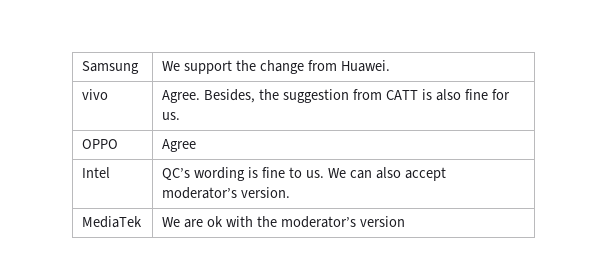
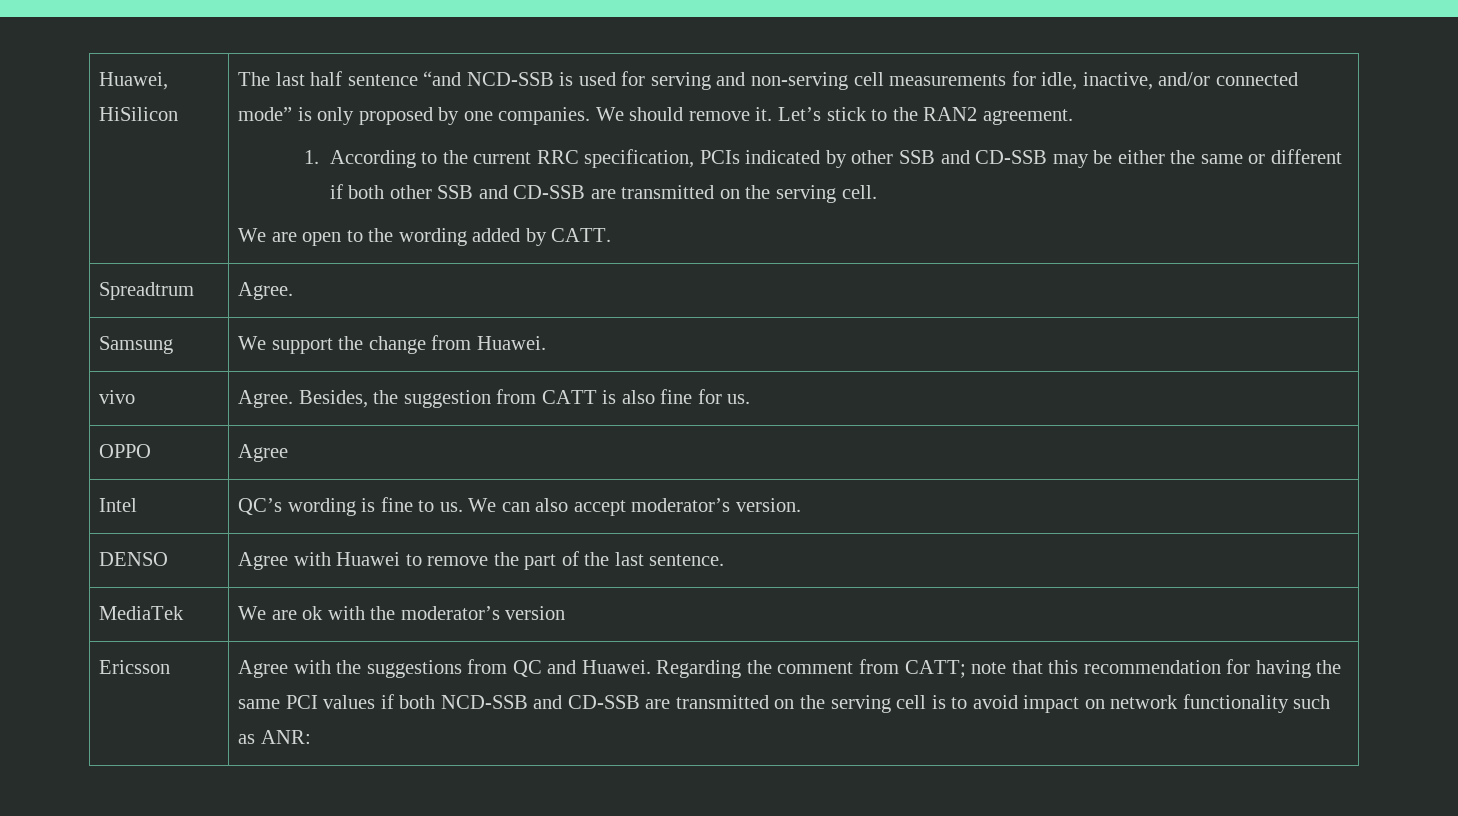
(82, 67) none -> [99,72,169,90] [99,107,179,121] [238,71,1298,90] [238,107,1073,125] [304,149,1342,168] [329,184,877,203] [238,228,612,246] [99,282,195,300] [238,282,294,300] Huawei, HiSilicon | The last half sentence “and NCD-SSB is used for serving and non-serving cell measurements for idle, inactive, and/or connected mode” is only proposed by one companies. We should remove it. Let’s stick to the RAN2 agreement. // 1. According to the current RRC specification, PCIs indicated by other SSB and CD-SSB may be either the same or different if both other SSB and CD-SSB are transmitted on the serving cell. // We are open to the wording added by CATT. // Spreadtrum | Agree. //
(291, 192) none -> [99,552,169,566] [238,551,725,570] // DENSO | Agree with Huawei to remove the part of the last sentence.
(405, 221) none -> [99,660,171,674] [238,659,1342,678] [238,694,1331,713] [238,730,311,744] // Ericsson | Agree with the suggestions from QC and Huawei. Regarding the comment from CATT; note that this recommendation for having the same PCI values if both NCD-SSB and CD-SSB are transmitted on the serving cell is to avoid impact on network functionality such as ANR:

